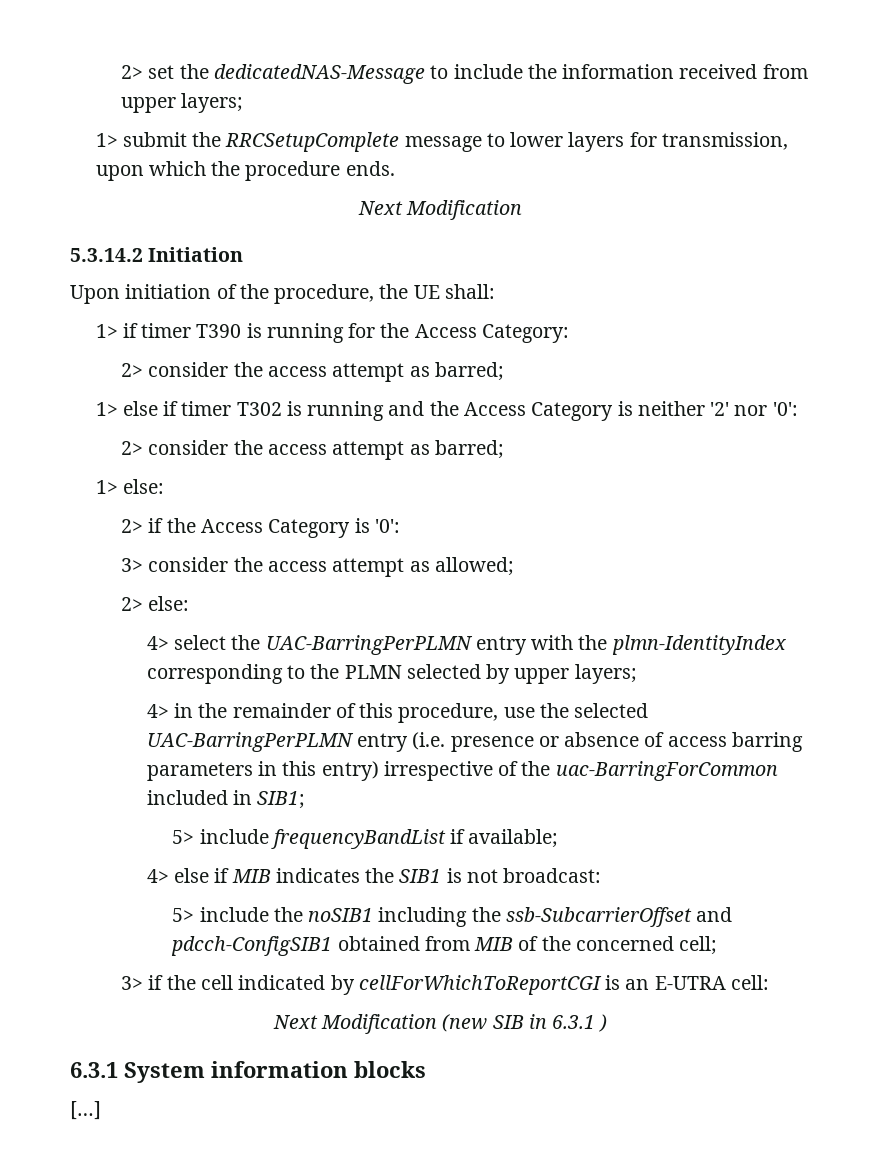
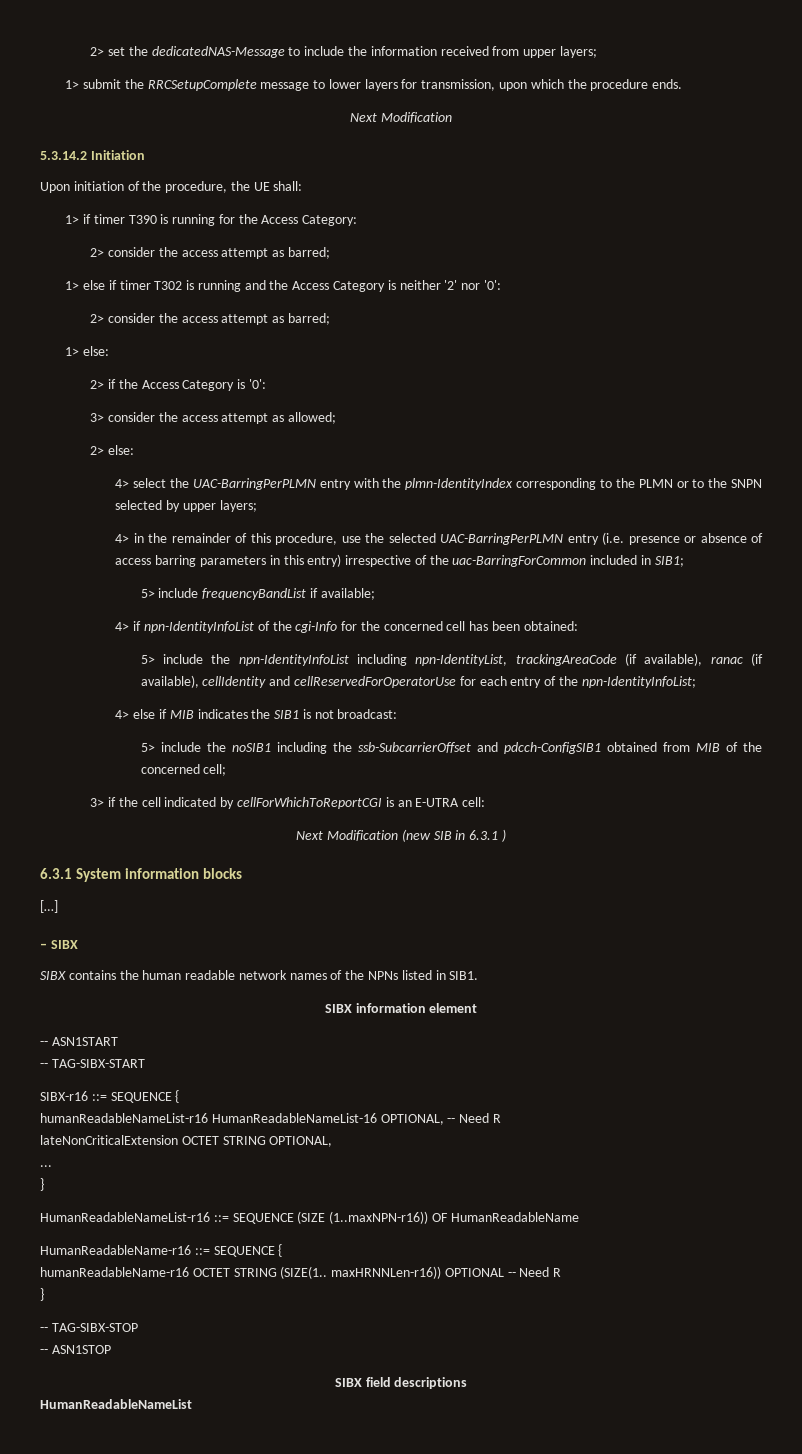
(402, 672) none -> [676,478,762,488] or to the SNPN
(559, 838) none -> [115,621,578,633] [140,653,763,666] [140,675,696,688] // 4> if npn-IdentityInfoList of the cgi-Info for the concerned cell has been obtained: // 5> include the npn-IdentityInfoList including npn-IdentityList, trackingAreaCode (if available), ranac (if available), cellIdentity and cellReservedForOperatorUse for each entry of the npn-IdentityInfoList;
(101, 1110) none -> [40,940,78,949] [40,970,479,980] [324,1003,478,1013] [40,1037,118,1046] [40,1059,145,1068] [40,1090,180,1103] [40,1113,501,1125] [40,1135,333,1147] [40,1165,52,1167] [40,1178,44,1191] [40,1211,579,1224] [40,1244,283,1257] [40,1266,562,1279] [40,1288,44,1301] [40,1323,138,1332] [40,1345,111,1354] [334,1377,468,1389] [40,1399,192,1409] // – SIBX // SIBX contains the human readable network names of the NPNs listed in SIB1. // SIBX information element // -- ASN1START // -- TAG-SIBX-START // SIBX-r16 ::= SEQUENCE { // humanReadableNameList-r16 HumanReadableNameList-16 OPTIONAL, -- Need R // lateNonCriticalExtension OCTET STRING OPTIONAL, // ... // } // HumanReadableNameList-r16 ::= SEQUENCE (SIZE (1..maxNPN-r16)) OF HumanReadableName // HumanReadableName-r16 ::= SEQUENCE { // humanReadableName-r16 OCTET STRING (SIZE(1.. maxHRNNLen-r16)) OPTIONAL -- Need R // } // -- TAG-SIBX-STOP // -- ASN1STOP // SIBX field descriptions // HumanReadableNameList

